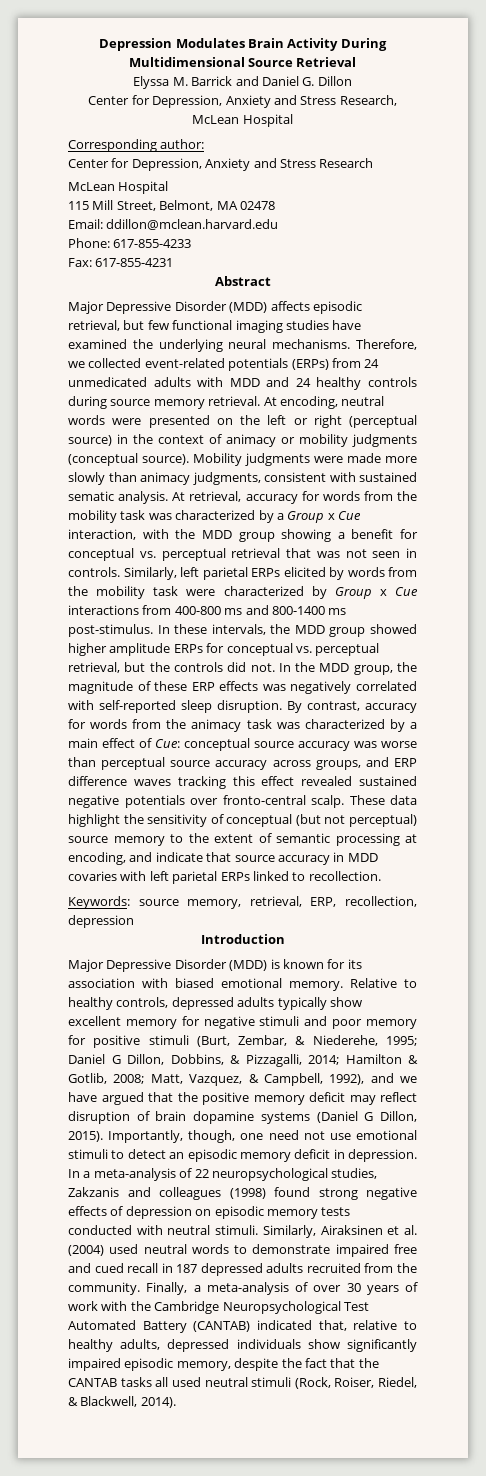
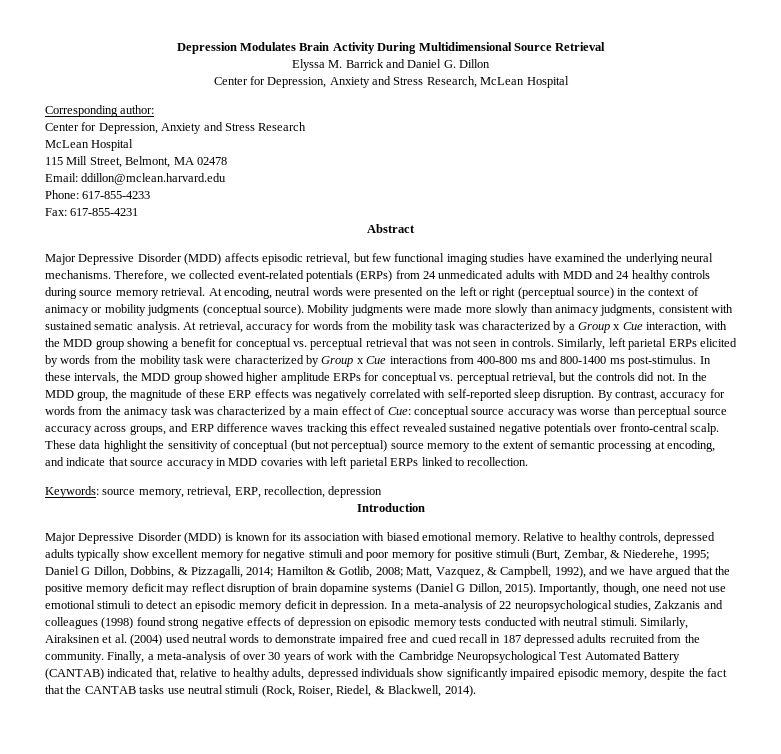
[155,1377,201,1387] all used -> [167,688,185,694] use

